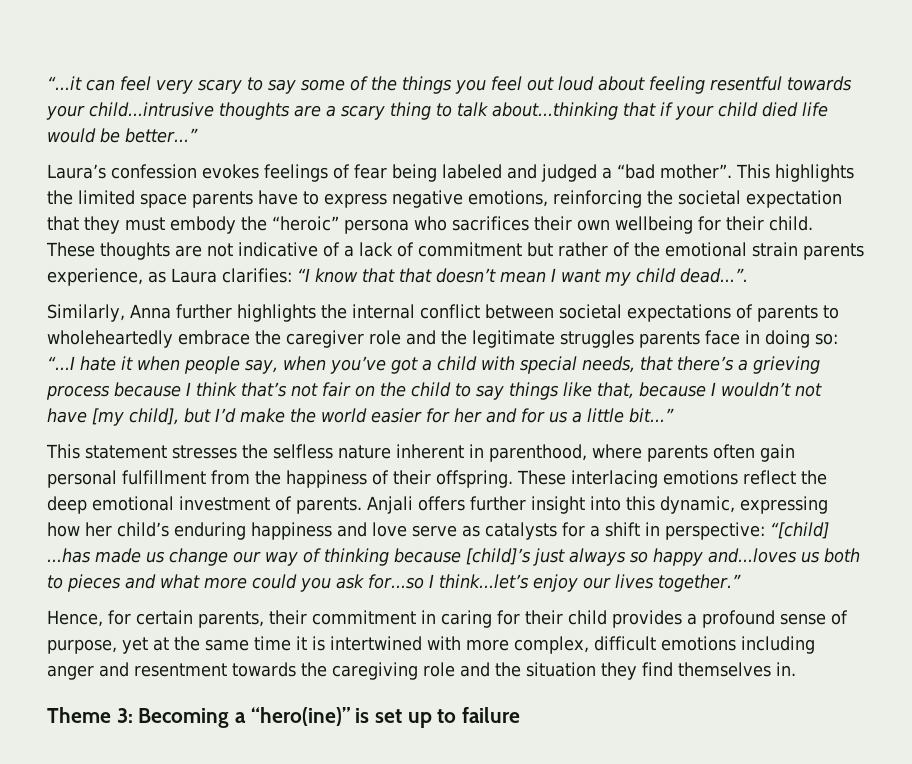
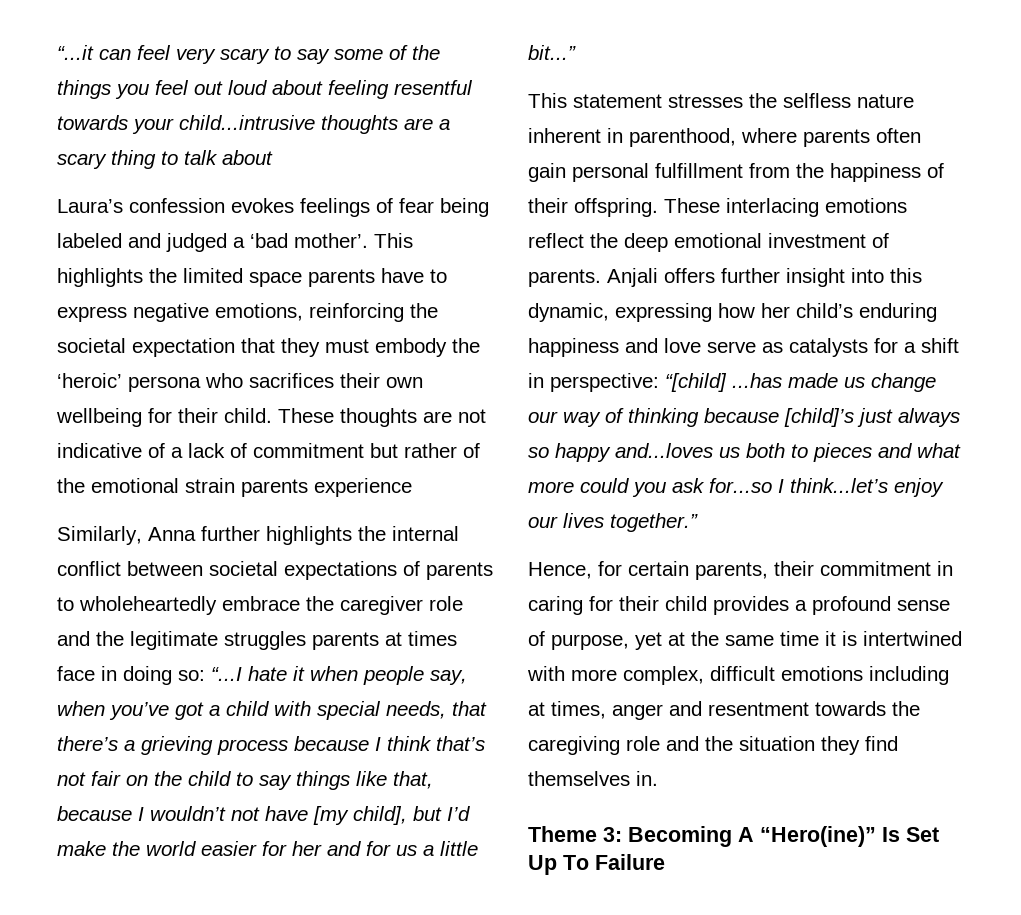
[492,102,828,120] [47,128,198,143] about...thinking that if your child died life would be better...” -> [222,150,273,165] about
[617,164,732,179] “bad mother”. -> [250,233,368,248] ‘bad mother’.
[272,216,339,231] “heroic” -> [57,373,122,388] ‘heroic’
[47,268,748,286] experience, as Laura clarifies: “I know that that doesn’t mean I want my child dead...”. -> [314,478,412,497] experience
(700, 339) none -> [385,631,457,646] at times
(815, 645) none -> [528,701,606,719] at times,
[235,707,521,728] a “hero(ine)” is set up to failure -> [738,826,939,847] [528,854,665,875] A “Hero(ine)” Is Set Up To Failure

